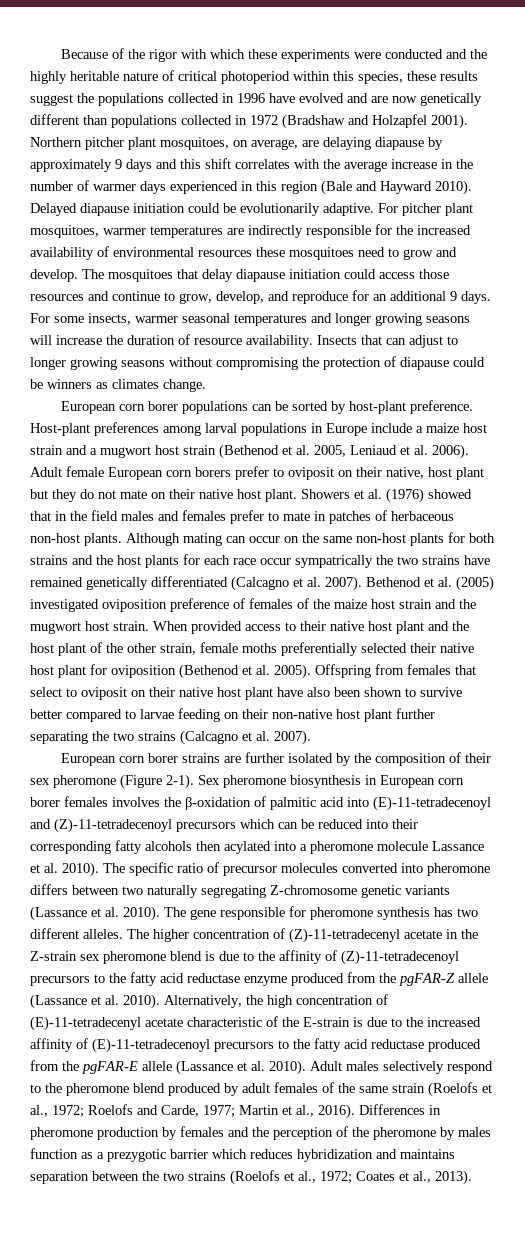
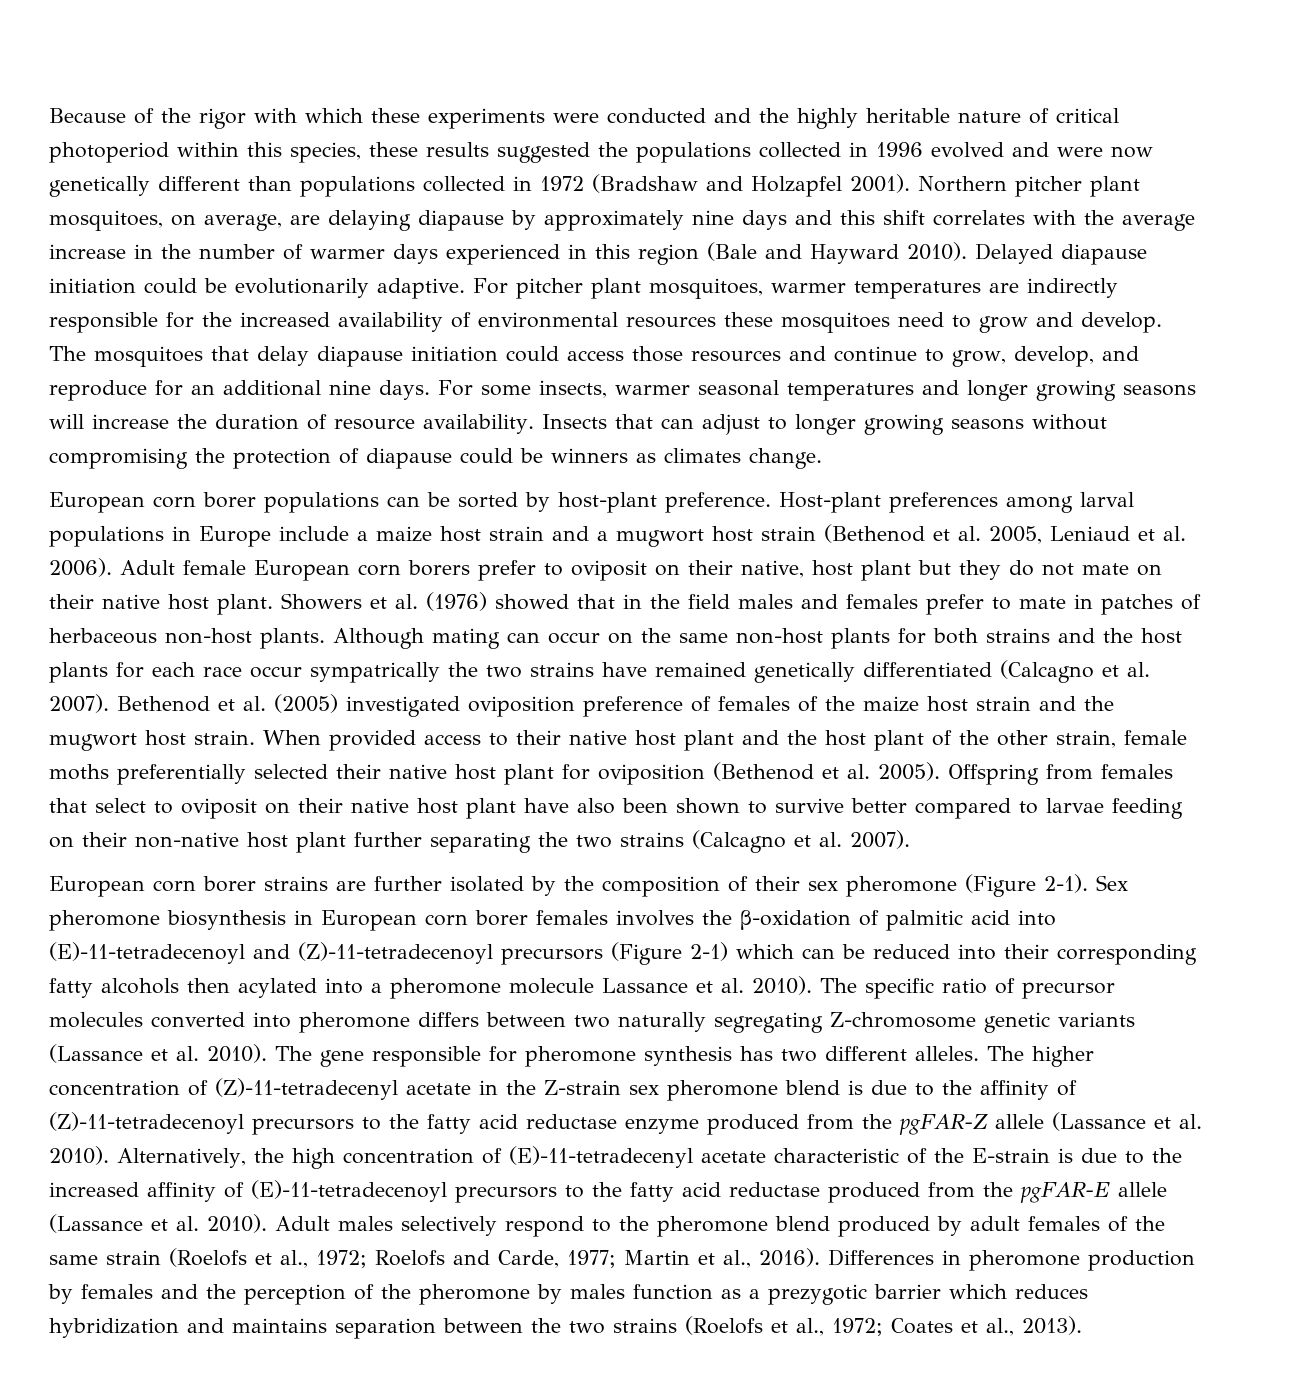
[30,94,73,106] suggest -> [497,142,590,163] suggested
[269,93,295,103] have -> (923, 149) none
[371,96,388,103] are -> [1057,147,1103,157] were
[115,159,122,169] 9 -> [692,210,734,225] nine
[450,291,457,301] 9 -> [329,380,371,395] nine
(236, 827) none -> [611,942,728,965] (Figure 2-1)

